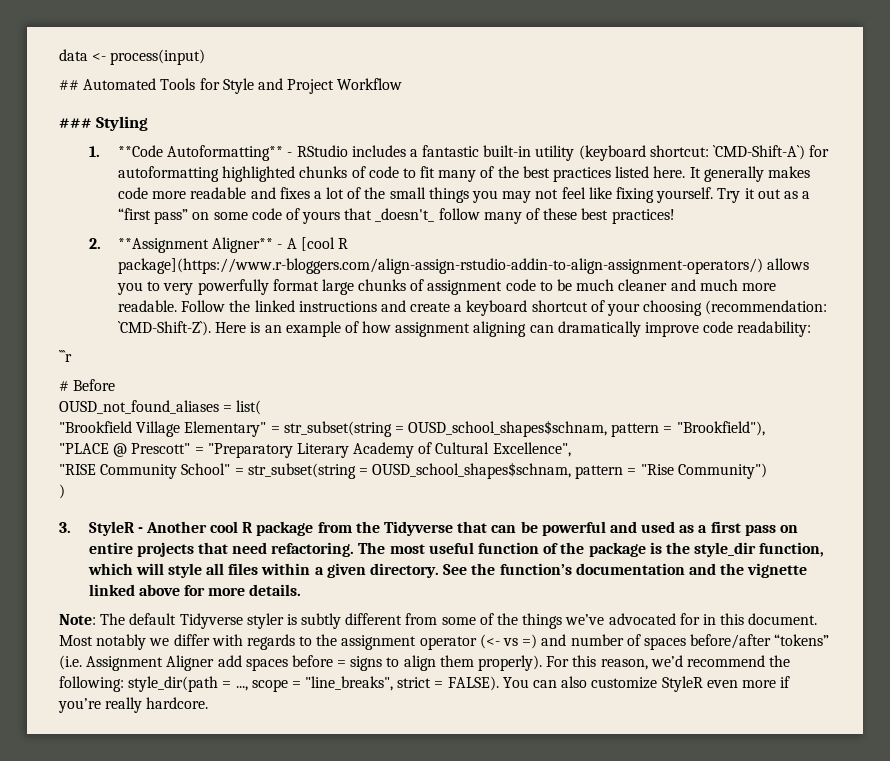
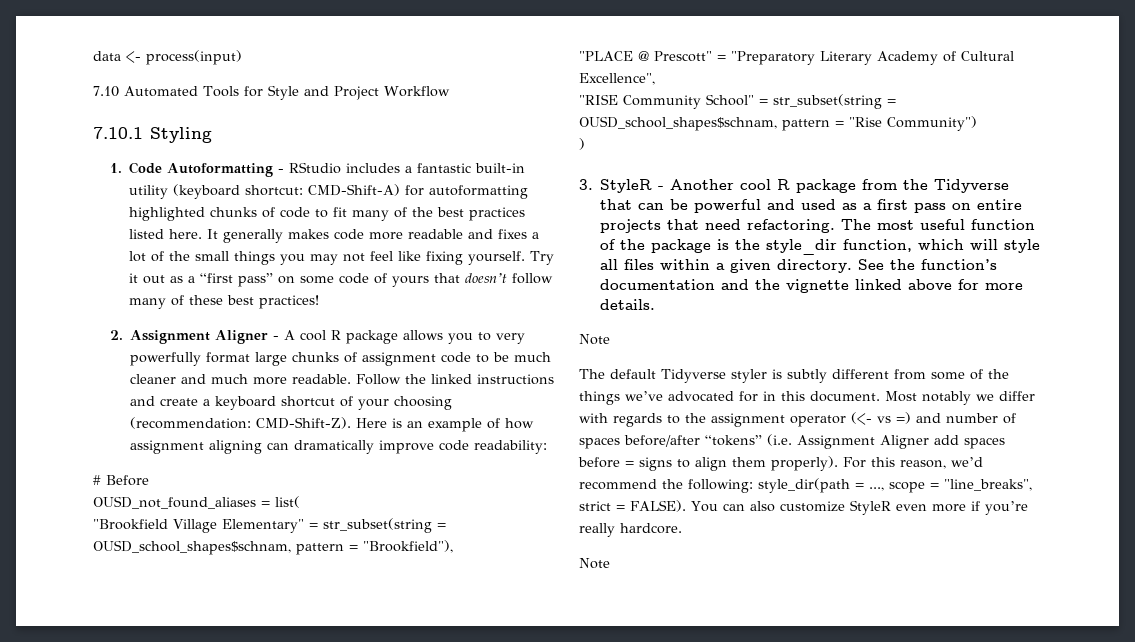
[59,80,79,90] ## -> [93,86,119,97] 7.10
[59,118,92,128] ### -> [93,127,143,139] 7.10.1
[118,145,284,161] **Code Autoformatting** -> [129,162,274,177] Code Autoformatting
[713,145,806,160] `CMD-Shift-A`) -> [308,184,401,196] CMD-Shift-A)
[375,208,435,222] _doesn't_ -> [465,273,508,283] doesn’t
[118,237,348,253] [118,258,764,274] **Assignment Aligner** - A [cool R package](https://www.r-bloggers.com/align-assign-rstudio-addin-to-align-assignment-operators/) -> [130,330,399,344] Assignment Aligner - A cool R package
[118,321,212,336] `CMD-Shift-Z`). -> [256,417,352,429] CMD-Shift-Z).
[59,350,72,362] // ```r -> (548, 447) none
[59,614,96,625] Note: -> [579,334,610,345] Note //
(209, 703) none -> [579,558,610,569] // Note

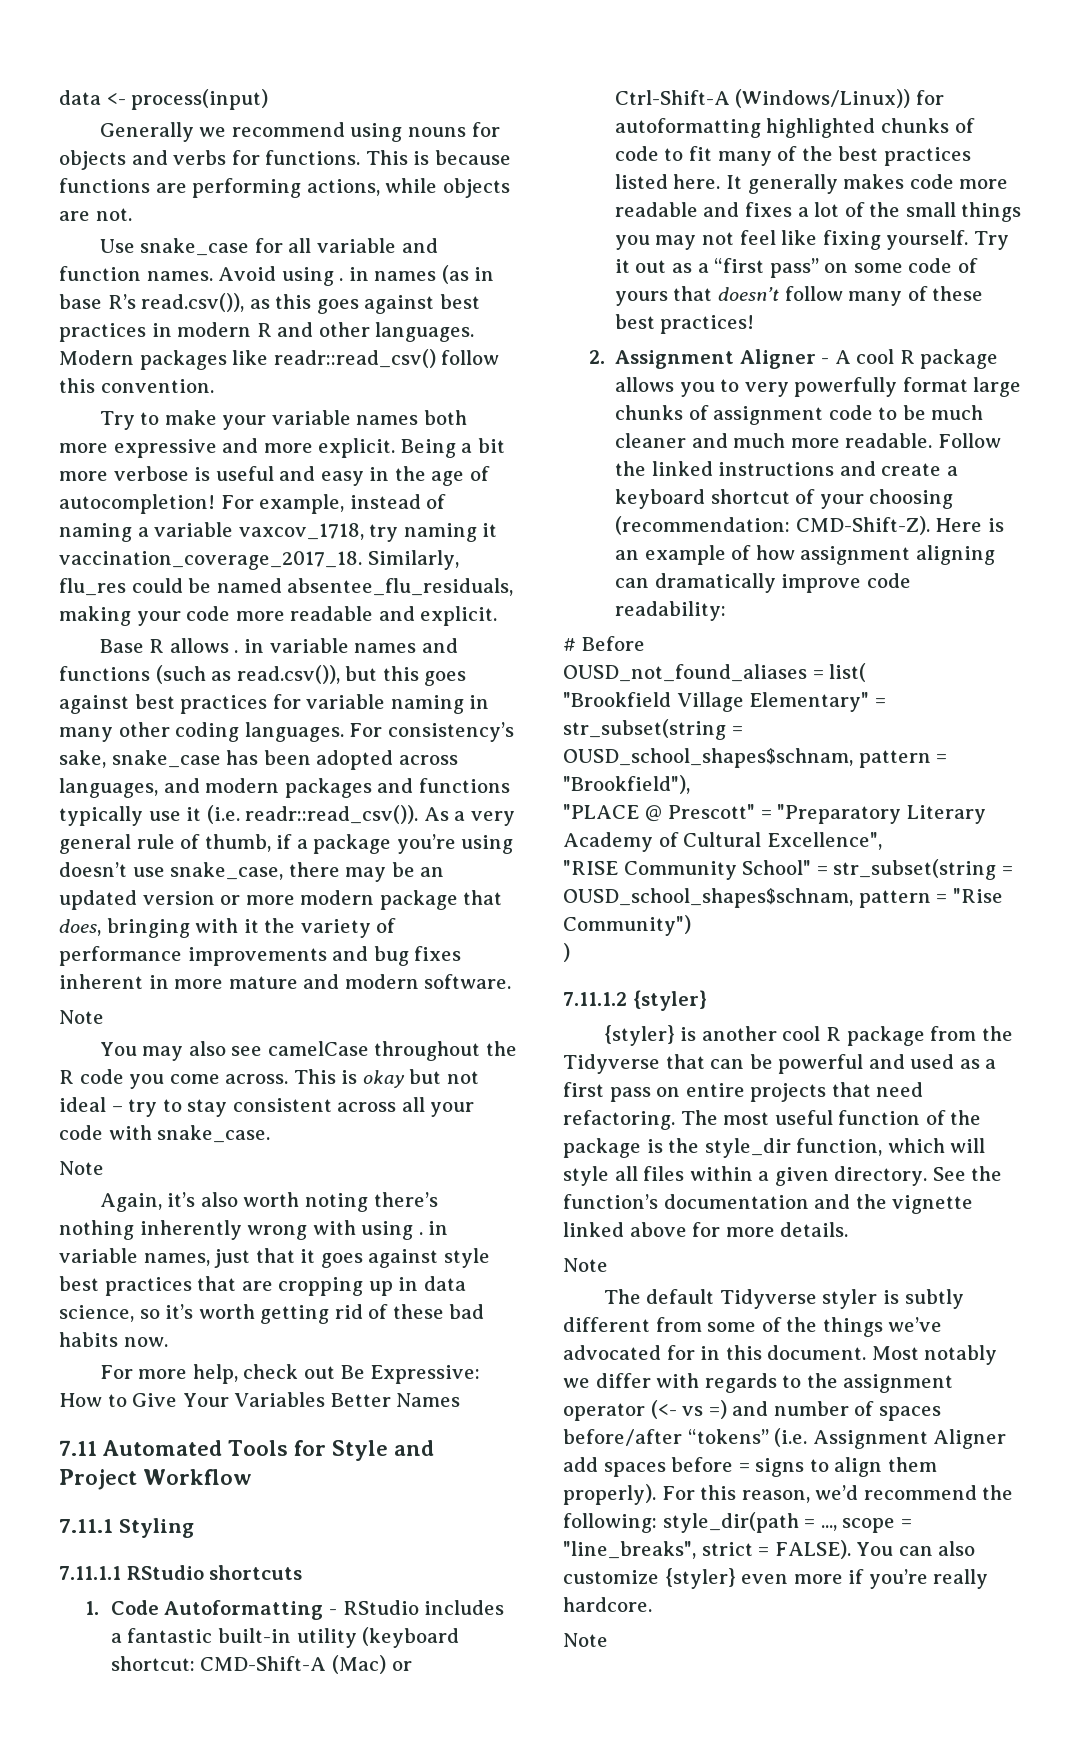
[93,86,119,97] 7.10 -> [99,122,500,142] [59,150,511,170] [59,178,510,198] [59,208,132,221] [99,238,438,256] [59,265,495,286] [59,293,480,314] [59,322,475,342] [59,349,500,370] [59,378,214,393] [99,410,468,430] [59,438,505,458] [59,466,490,486] [59,494,447,514] [59,522,498,542] [59,550,459,570] [59,578,514,596] [59,606,498,626] [99,638,458,653] [59,665,467,686] [59,694,490,714] [59,722,514,742] [59,750,458,770] [59,778,510,798] [59,805,515,826] [59,834,514,854] [59,862,445,882] [59,890,503,910] [59,918,397,938] [59,946,462,966] [59,974,512,989] [59,1010,104,1024] [99,1041,518,1061] [59,1069,479,1089] [59,1097,475,1117] [59,1125,271,1143] [59,1161,104,1175] [99,1192,438,1212] [59,1220,449,1240] [59,1248,490,1268] [59,1276,466,1296] [59,1304,485,1324] [59,1332,168,1347] [99,1364,481,1384] [59,1392,461,1407] [59,1440,97,1456] Generally we recommend using nouns for objects and verbs for functions. This is because functions are performing actions, while objects are not. // Use snake_case for all variable and function names. Avoid using . in names (as in base R’s read.csv()), as this goes against best practices in modern R and other languages. Modern packages like readr::read_csv() follow this convention. // Try to make your variable names both more expressive and more explicit. Being a bit more verbose is useful and easy in the age of autocompletion! For example, instead of naming a variable vaxcov_1718, try naming it vaccination_coverage_2017_18. Similarly, flu_res could be named absentee_flu_residuals, making your code more readable and explicit. // Base R allows . in variable names and functions (such as read.csv()), but this goes against best practices for variable naming in many other coding languages. For consistency’s sake, snake_case has been adopted across languages, and modern packages and functions typically use it (i.e. readr::read_csv()). As a very general rule of thumb, if a package you’re using doesn’t use snake_case, there may be an updated version or more modern package that does, bringing with it the variety of performance improvements and bug fixes inherent in more mature and modern software. // Note // You may also see camelCase throughout the R code you come across. This is okay but not ideal – try to stay consistent across all your code with snake_case. // Note // Again, it’s also worth noting there’s nothing inherently wrong with using . in variable names, just that it goes against style best practices that are cropping up in data science, so it’s worth getting rid of these bad habits now. // For more help, check out Be Expressive: How to Give Your Variables Better Names // 7.11
[93,127,143,139] 7.10.1 -> [59,1519,113,1533] 7.11.1
(212, 135) none -> [59,1565,303,1580] // 7.11.1.1 RStudio shortcuts
[308,184,401,196] CMD-Shift-A) -> [200,1655,412,1674] [614,89,911,108] CMD-Shift-A (Mac) or Ctrl-Shift-A (Windows/Linux))
[579,179,735,193] 3. StyleR - Another -> [563,990,707,1011] [603,1025,777,1046] 7.11.1.2 {styler} // {styler} is another
[849,500,891,515] StyleR -> [664,1568,736,1589] {styler}

